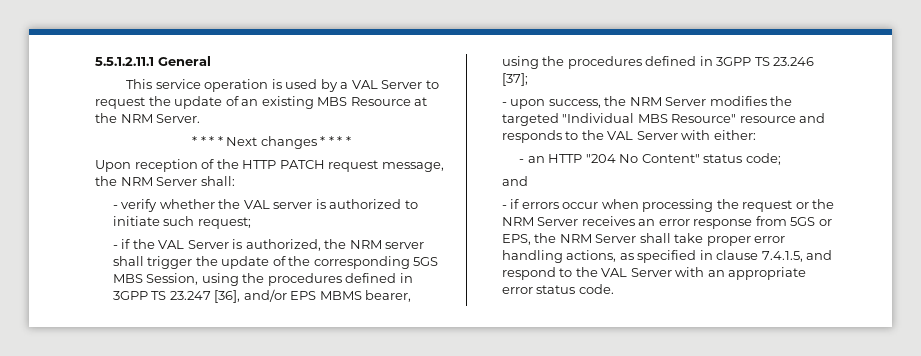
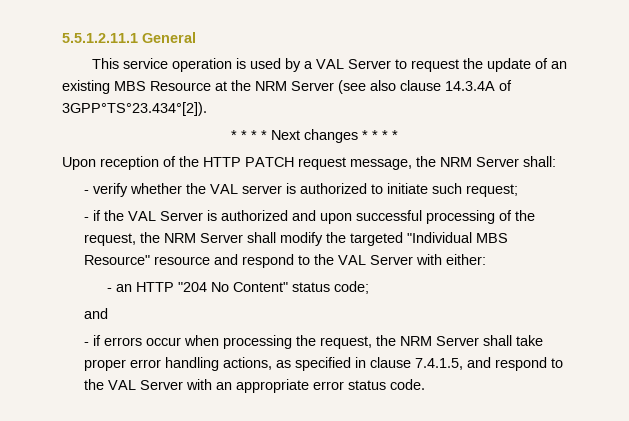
[156,114,201,123] Server. -> [291,80,512,94] [62,102,207,116] Server (see also clause 14.3.4A of 3GPP°TS°23.434°[2]).
[245,239,425,251] [112,256,439,269] [112,273,413,286] [112,289,412,303] [501,56,815,69] [501,73,528,86] [501,96,767,109] authorized, the NRM server shall trigger the update of the corresponding 5GS MBS Session, using the procedures defined in 3GPP TS 23.247 [36], and/or EPS MBMS bearer, using the procedures defined in 3GPP TS 23.246 [37]; // - upon success, the NRM Server modifies -> [221,210,536,224] [84,232,324,246] authorized and upon successful processing of the request, the NRM Server shall modify
[501,130,562,143] responds -> [242,254,295,268] respond
[742,199,835,212] [501,216,832,229] [501,234,531,245] request or the NRM Server receives an error response from 5GS or EPS, -> [320,336,373,349] request,

